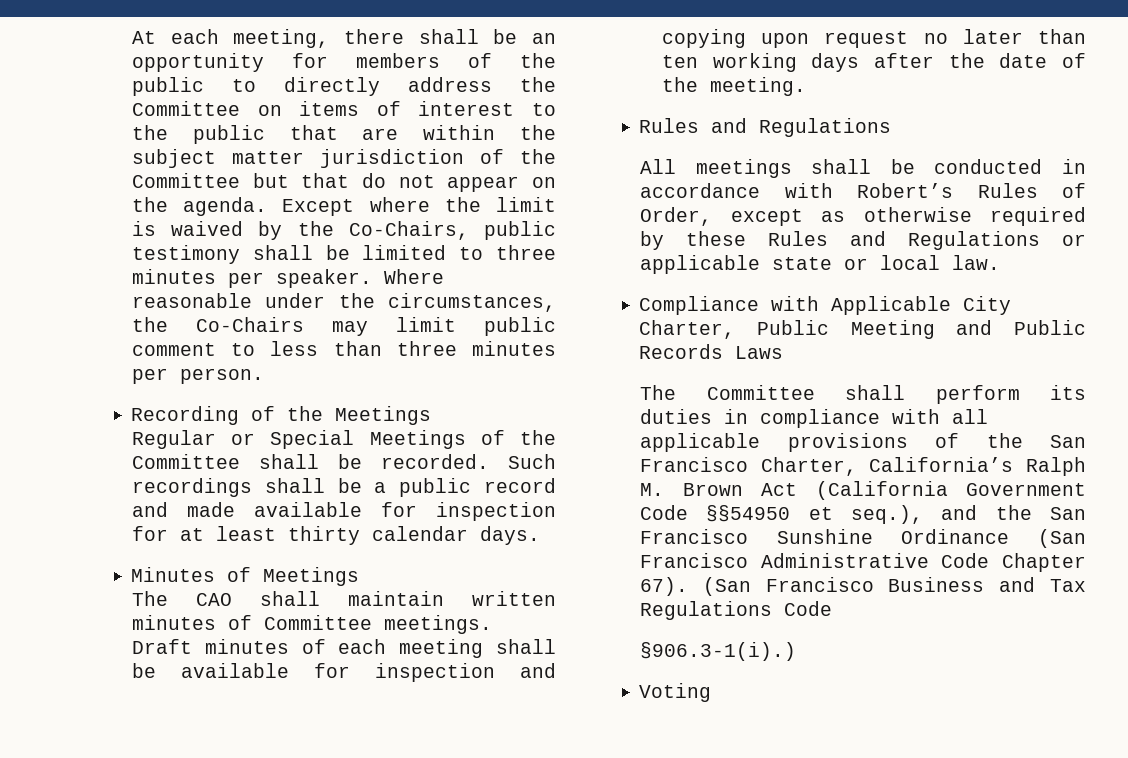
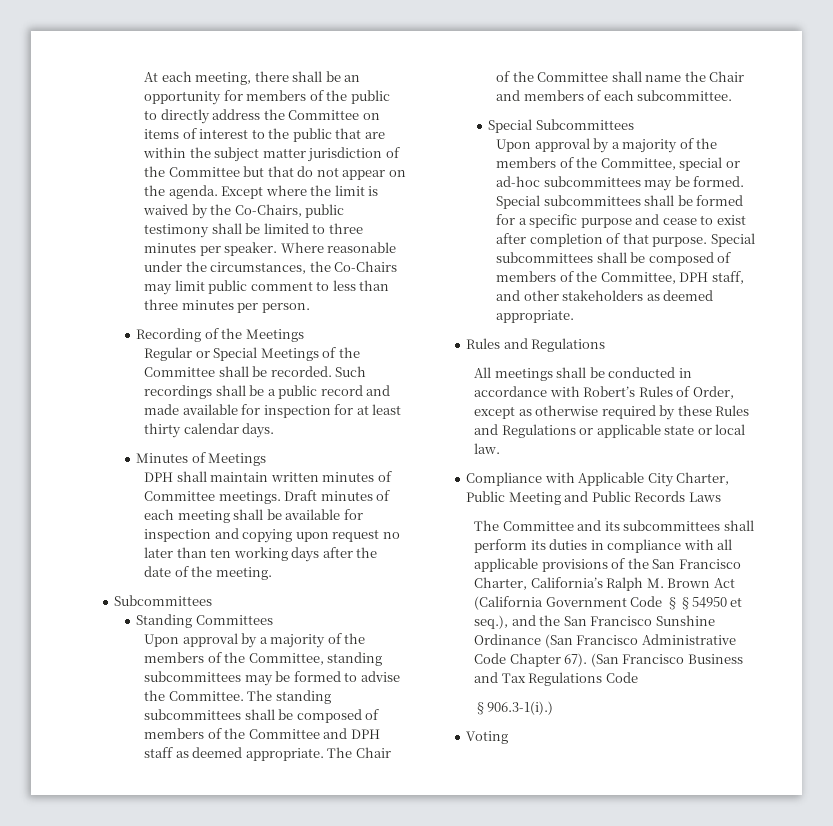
[132,591,233,606] The CAO -> [144,472,174,482] DPH
(807, 86) none -> [114,595,213,606] [136,614,273,628] [144,633,366,648] [144,652,383,666] [144,671,400,686] [144,690,331,704] [144,709,380,723] [144,728,380,739] [144,747,391,761] [496,71,745,82] [496,90,733,101] [488,119,634,133] [496,138,718,153] [496,157,740,171] [496,176,745,191] [496,195,744,209] [496,214,746,228] [496,233,755,247] [496,252,732,266] [496,271,744,284] [496,290,714,301] [496,310,575,323] // Subcommittees // Standing Committees // Upon approval by a majority of the members of the Committee, standing subcommittees may be formed to advise the Committee. The standing subcommittees shall be composed of members of the Committee and DPH staff as deemed appropriate. The Chair of the Committee shall name the Chair and members of each subcommittee. // Special Subcommittees // Upon approval by a majority of the members of the Committee, special or ad-hoc subcommittees may be formed. Special subcommittees shall be formed for a specific purpose and cease to exist after completion of that purpose. Special subcommittees shall be composed of members of the Committee, DPH staff, and other stakeholders as deemed appropriate.
(815, 392) none -> [577,520,721,531] and its subcommittees

